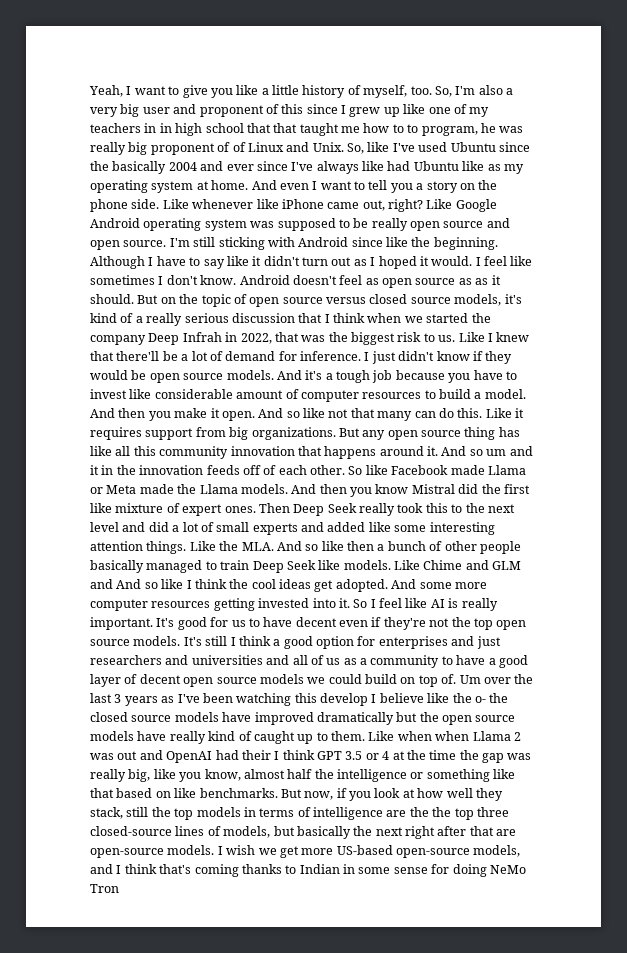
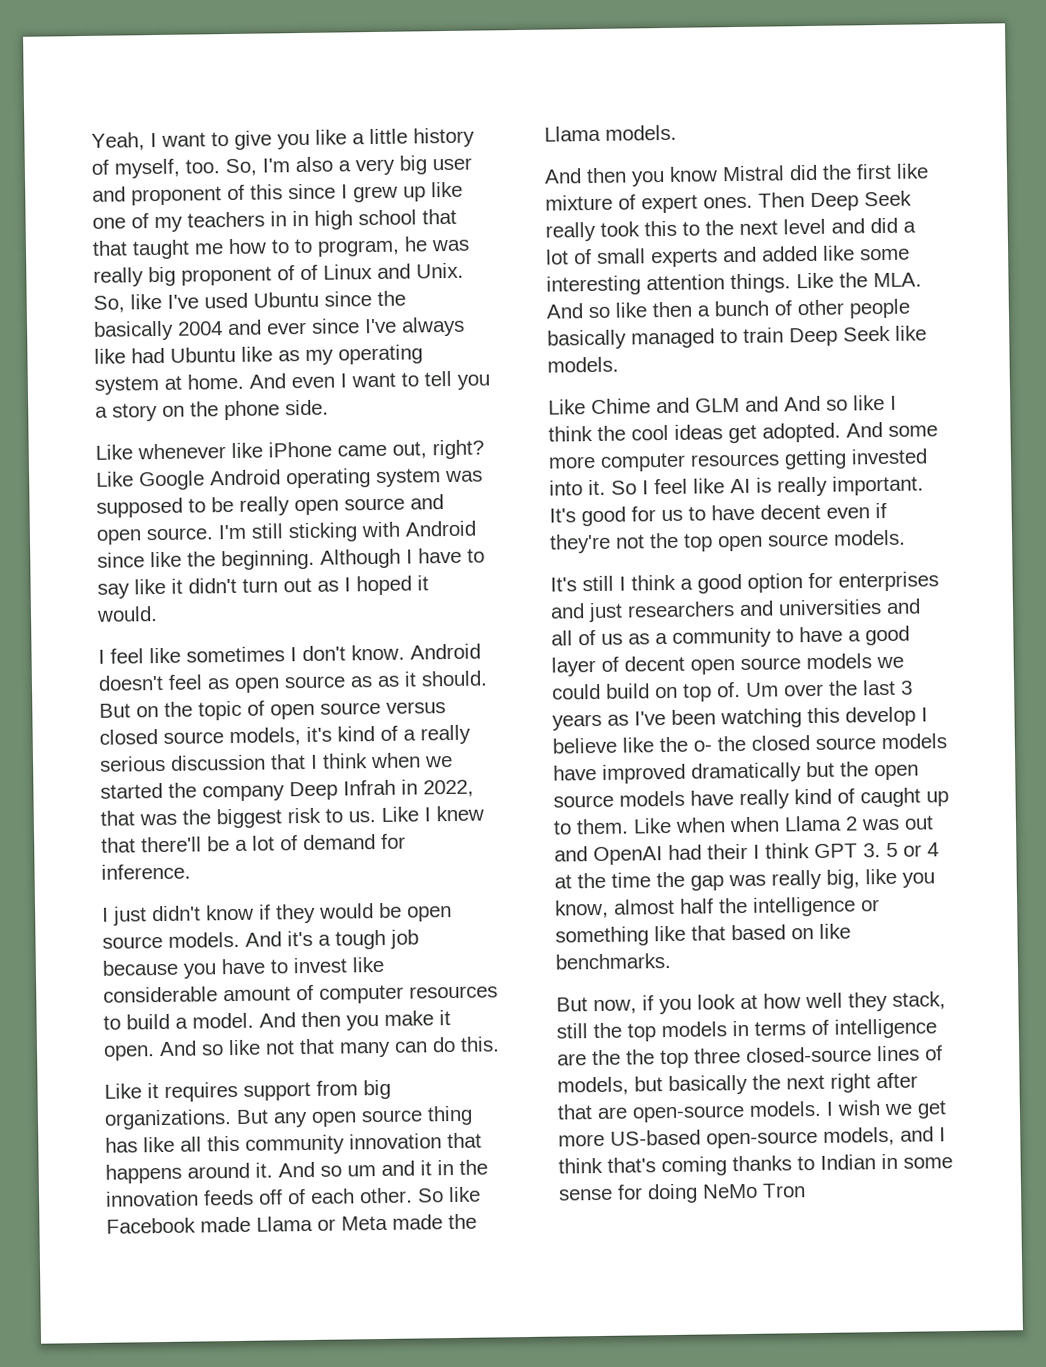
(160, 204) none -> (329, 407) //
(473, 261) none -> (158, 614) //
(361, 356) none -> (191, 871) //
(483, 413) none -> (500, 1044) //
(288, 489) none -> (677, 132) //
(391, 565) none -> (619, 364) //
(181, 641) none -> (906, 537) //
[345,751,363,760] 3.5 -> [863,842,898,858] 3. 5
(278, 793) none -> (671, 961) //

